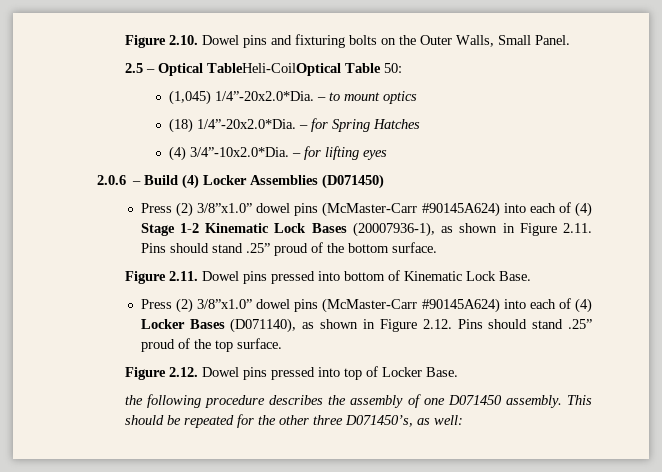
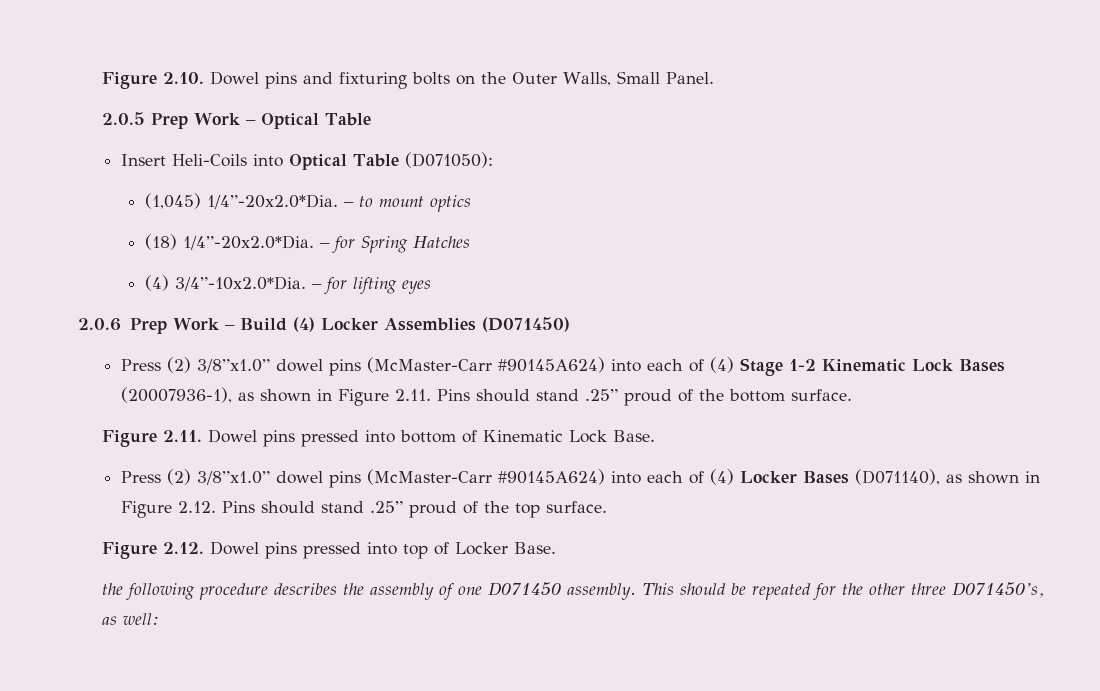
[124,63,143,73] 2.5 -> [101,112,240,129] 2.0.5 Prep Work
[206,63,402,76] TableHeli-CoilOptical Table 50: -> [324,113,371,126] [121,152,494,170] Table // Insert Heli-Coils into Optical Table (D071050):
(126, 180) none -> [129,318,219,334] Prep Work

